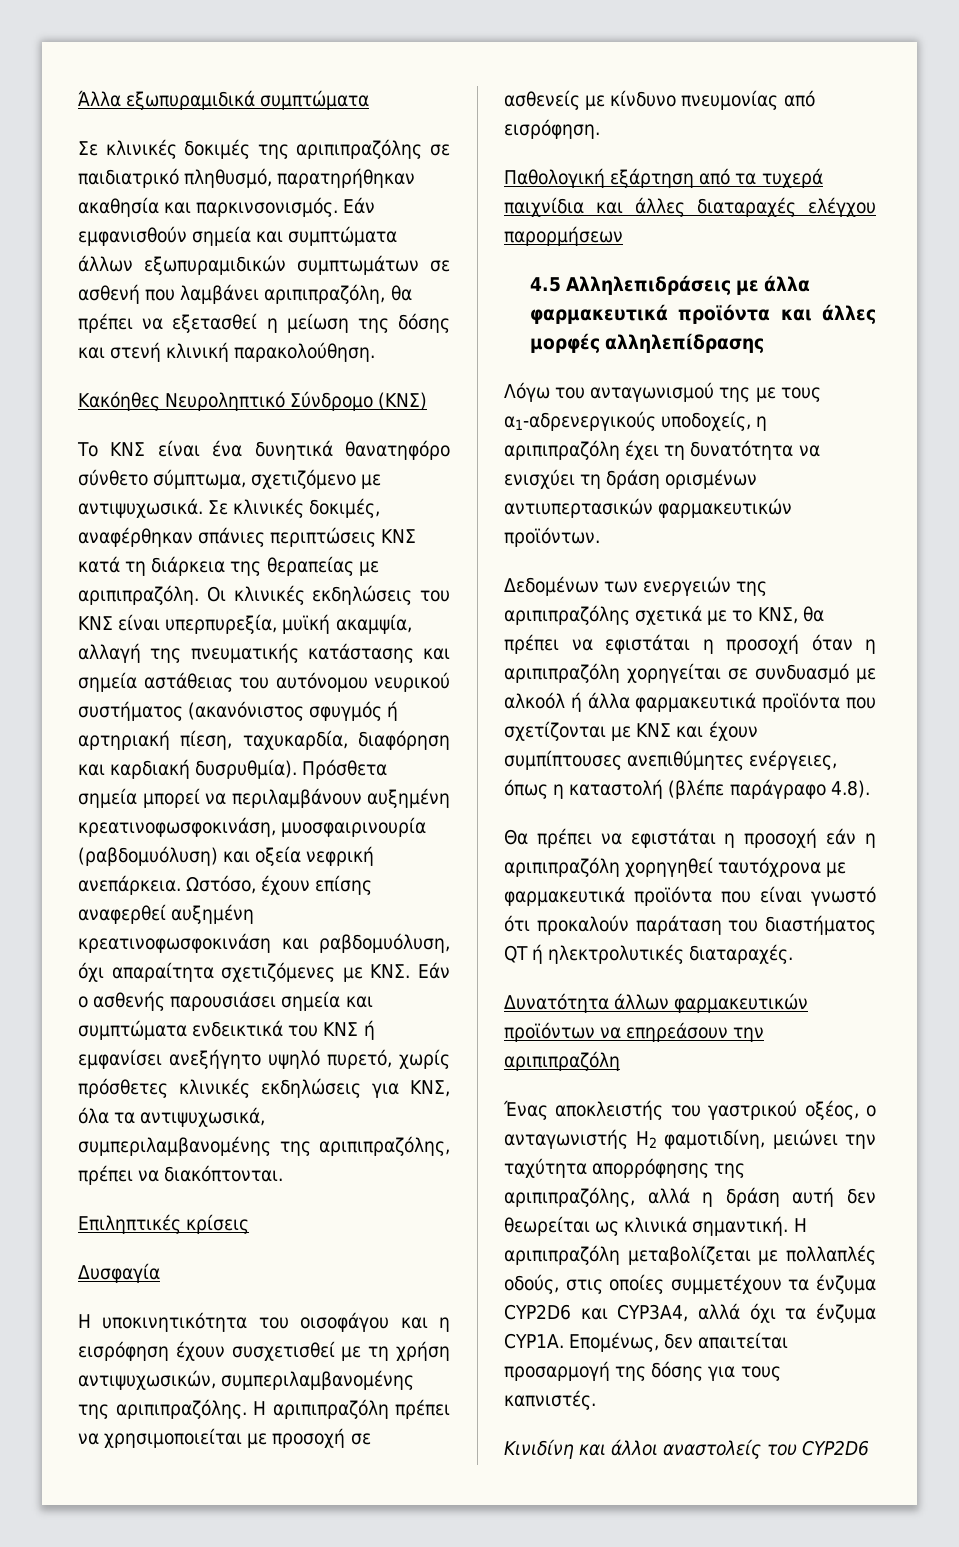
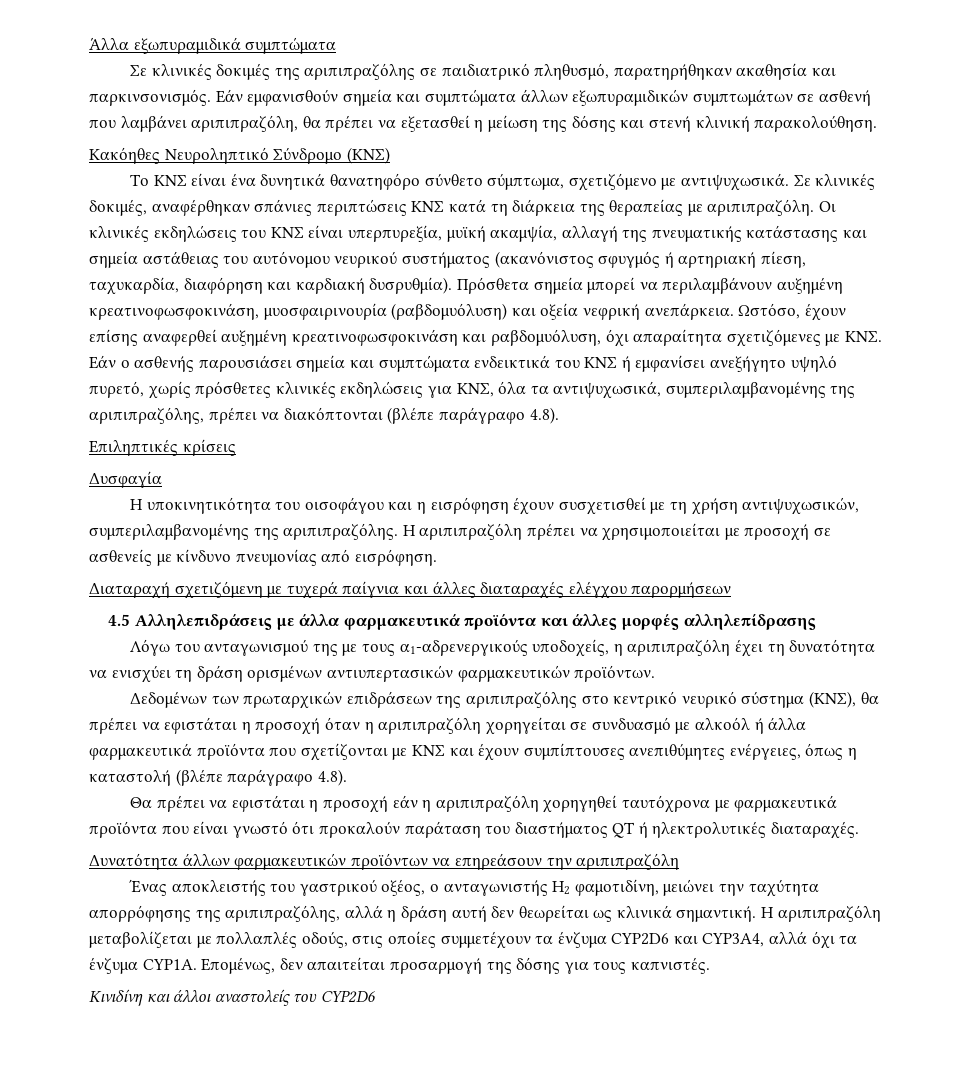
[164,1165,284,1182] διακόπτονται. -> [283,407,559,424] διακόπτονται (βλέπε παράγραφο 4.8).
[504,168,823,188] [504,197,584,217] Παθολογική εξάρτηση από τα τυχερά παιχνίδια -> [89,581,400,599] Διαταραχή σχετιζόμενη με τυχερά παίγνια
[643,576,768,596] [504,605,798,625] ενεργειών της αριπιπραζόλης σχετικά με το ΚΝΣ, -> [243,691,856,709] πρωταρχικών επιδράσεων της αριπιπραζόλης στο κεντρικό νευρικό σύστημα (ΚΝΣ),

